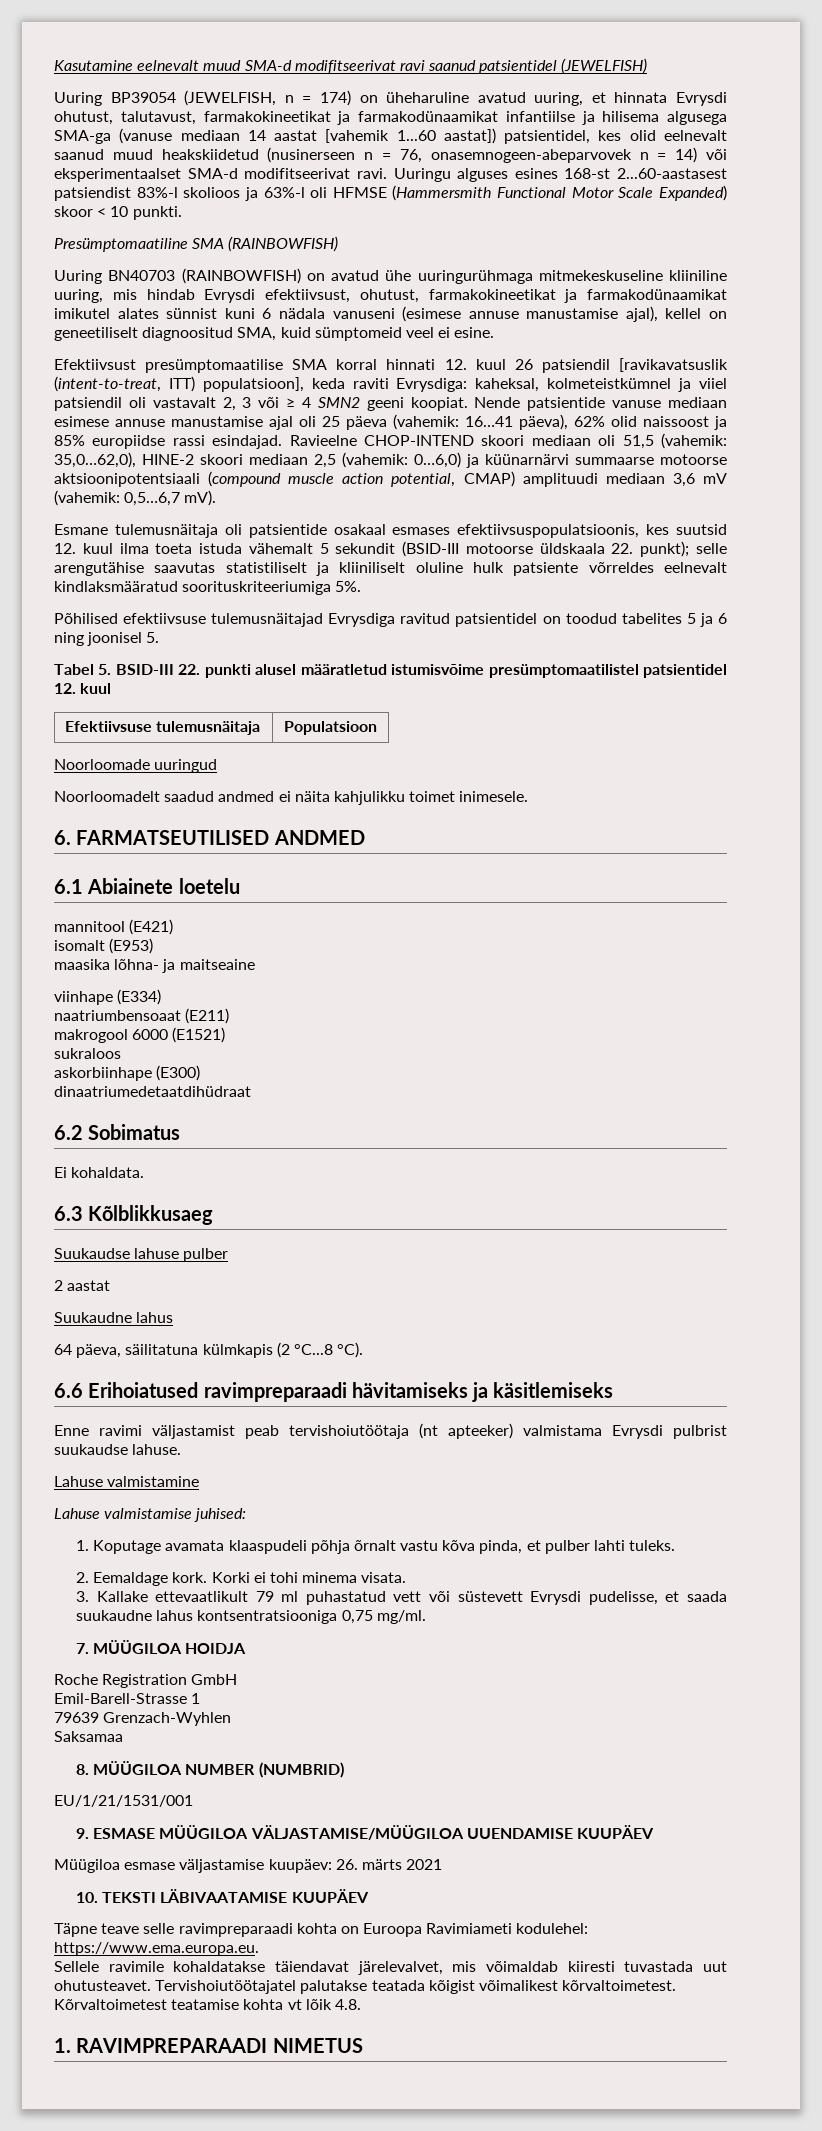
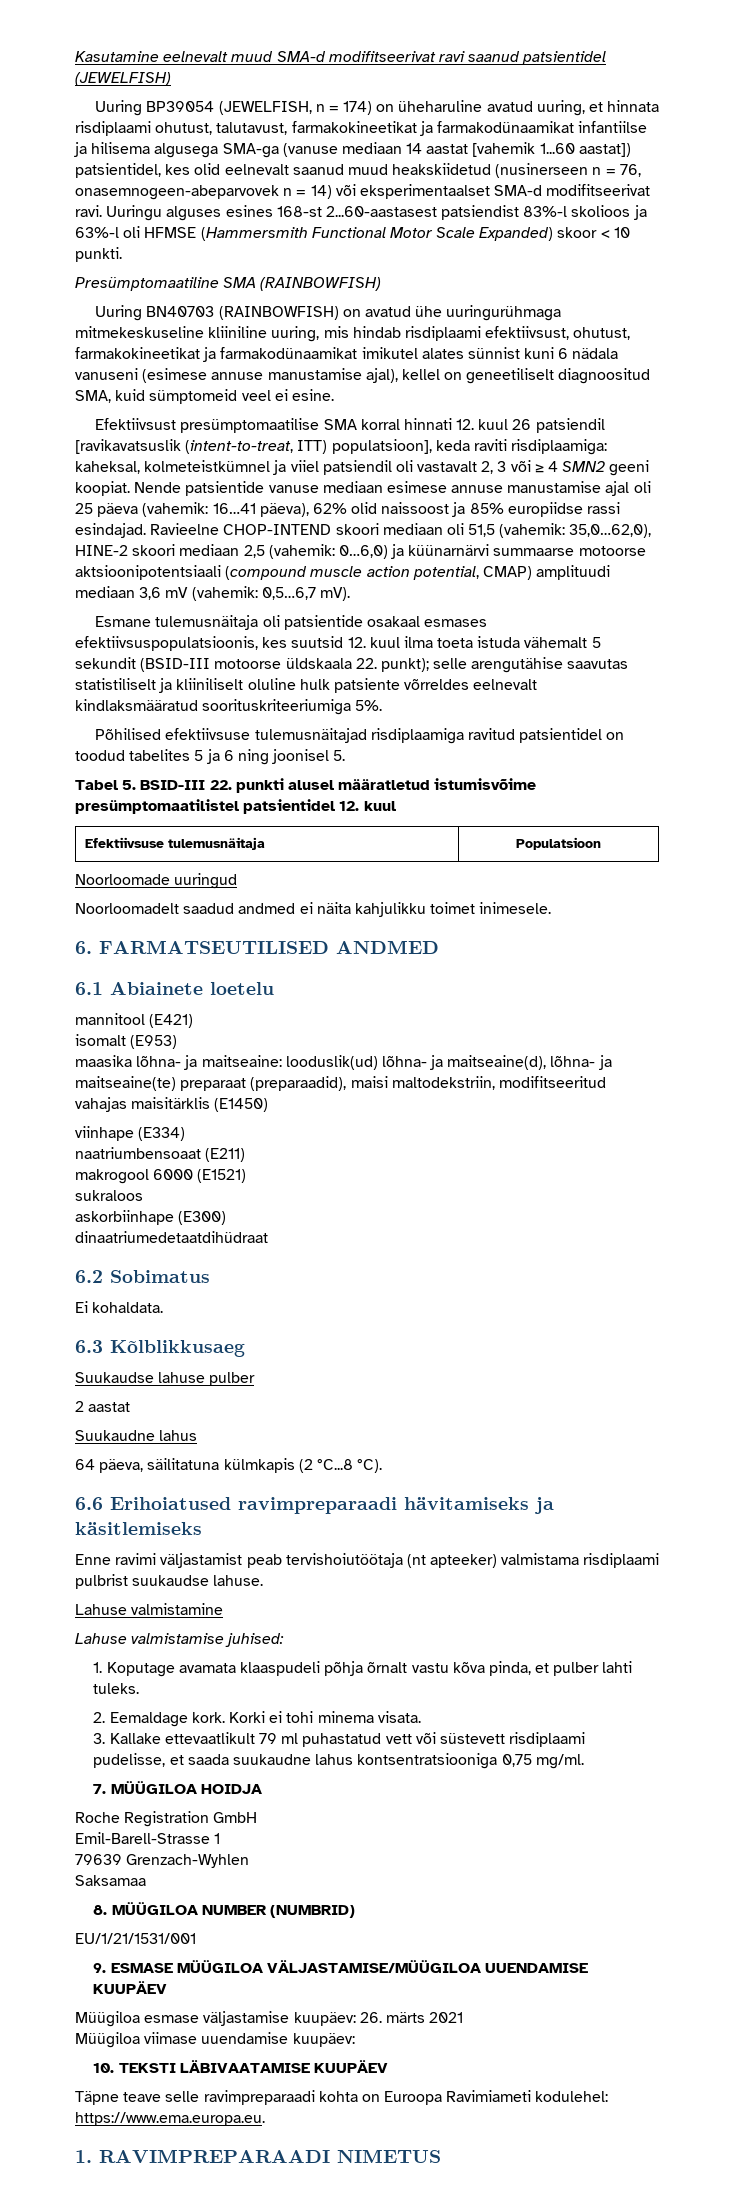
[676,92,728,106] Evrysdi -> [75,121,151,136] risdiplaami
[204,289,256,303] Evrysdi -> [404,326,481,341] risdiplaami
[396,378,468,392] Evrysdiga: -> [511,439,608,455] risdiplaamiga:
[328,613,396,627] Evrysdiga -> [370,728,464,744] risdiplaamiga
[179,959,255,970] maitseaine -> [201,1055,612,1070] [75,1076,606,1091] [75,1097,269,1112] maitseaine: looduslik(ud) lõhna- ja maitseaine(d), lõhna- ja maitseaine(te) preparaat (preparaadid), maisi maltodekstriin, modifitseeritud vahajas maisitärklis (E1450)
[612,1425,663,1439] Evrysdi -> [583,1553,660,1568] risdiplaami
[530,1591,582,1605] Evrysdi -> [509,1732,586,1747] risdiplaami
(443, 1864) none -> [75,2032,355,2048] // Müügiloa viimase uuendamise kuupäev:
[54,1961,727,1975] [54,1980,677,1994] [54,1999,361,2010] // Sellele ravimile kohaldatakse täiendavat järelevalvet, mis võimaldab kiiresti tuvastada uut ohutusteavet. Tervishoiutöötajatel palutakse teatada kõigist võimalikest kõrvaltoimetest. Kõrvaltoimetest teatamise kohta vt lõik 4.8. -> (265, 2119) none

